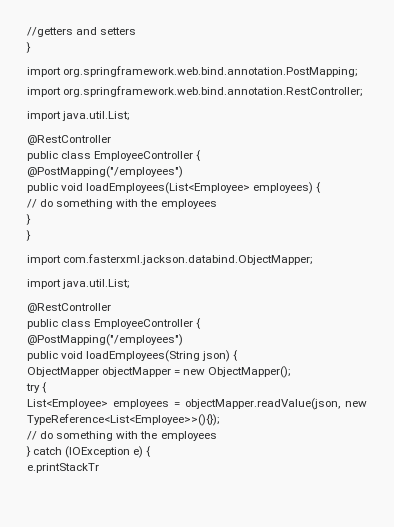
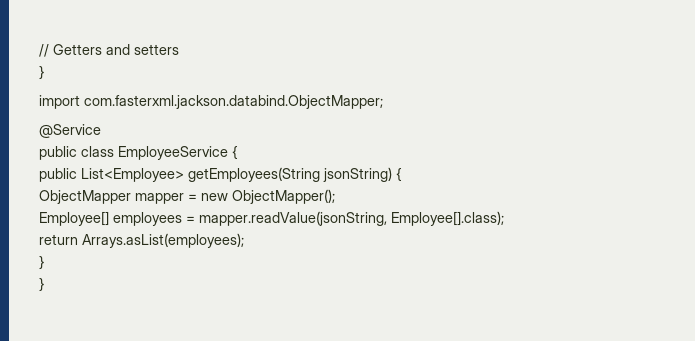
[27,27,73,37] //getters -> [39,44,102,57] // Getters
[63,66,359,77] [27,86,364,97] [27,111,131,121] [27,135,111,145] [27,150,202,161] [27,166,183,178] [27,182,322,194] [27,199,217,209] [26,214,31,225] [26,230,31,241] [27,254,314,265] [27,279,131,289] [27,303,111,313] [27,318,202,329] [27,334,183,346] [27,350,239,362] [27,366,292,378] [26,382,48,393] [27,398,367,410] [27,414,220,426] [27,431,217,441] [26,446,152,458] [27,463,99,473] org.springframework.web.bind.annotation.PostMapping; // import org.springframework.web.bind.annotation.RestController; // import java.util.List; // @RestController // public class EmployeeController { // @PostMapping("/employees") // public void loadEmployees(List<Employee> employees) { // // do something with the employees // } // } // import com.fasterxml.jackson.databind.ObjectMapper; // import java.util.List; // @RestController // public class EmployeeController { // @PostMapping("/employees") // public void loadEmployees(String json) { // ObjectMapper objectMapper = new ObjectMapper(); // try { // List<Employee> employees = objectMapper.readValue(json, new TypeReference<List<Employee>>(){}); // // do something with the employees // } catch (IOException e) { // e.printStackTr -> [84,95,383,109] [39,124,101,138] [39,145,238,160] [39,167,402,182] [39,189,335,204] [39,211,504,226] [39,233,244,248] [39,255,45,270] [39,277,45,292] com.fasterxml.jackson.databind.ObjectMapper; // @Service // public class EmployeeService { // public List<Employee> getEmployees(String jsonString) { // ObjectMapper mapper = new ObjectMapper(); // Employee[] employees = mapper.readValue(jsonString, Employee[].class); // return Arrays.asList(employees); // } // }

